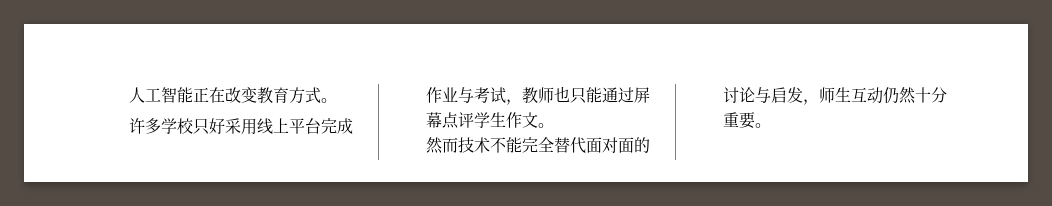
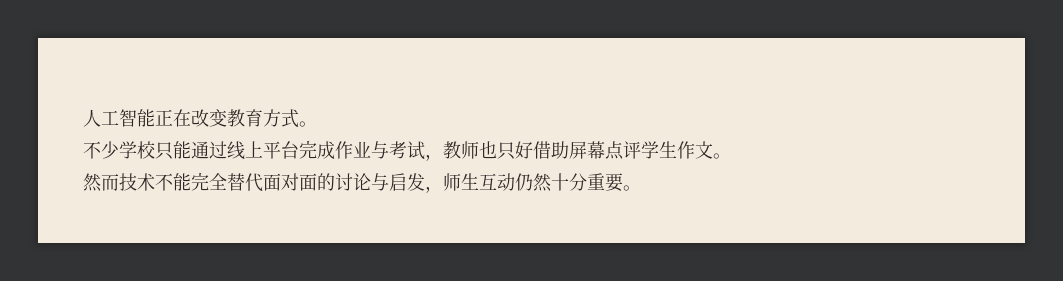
[128,118,257,135] 许多学校只好采用 -> [82,141,227,160] 不少学校只能通过
[585,87,634,103] 能通过 -> [514,141,569,159] 好借助

